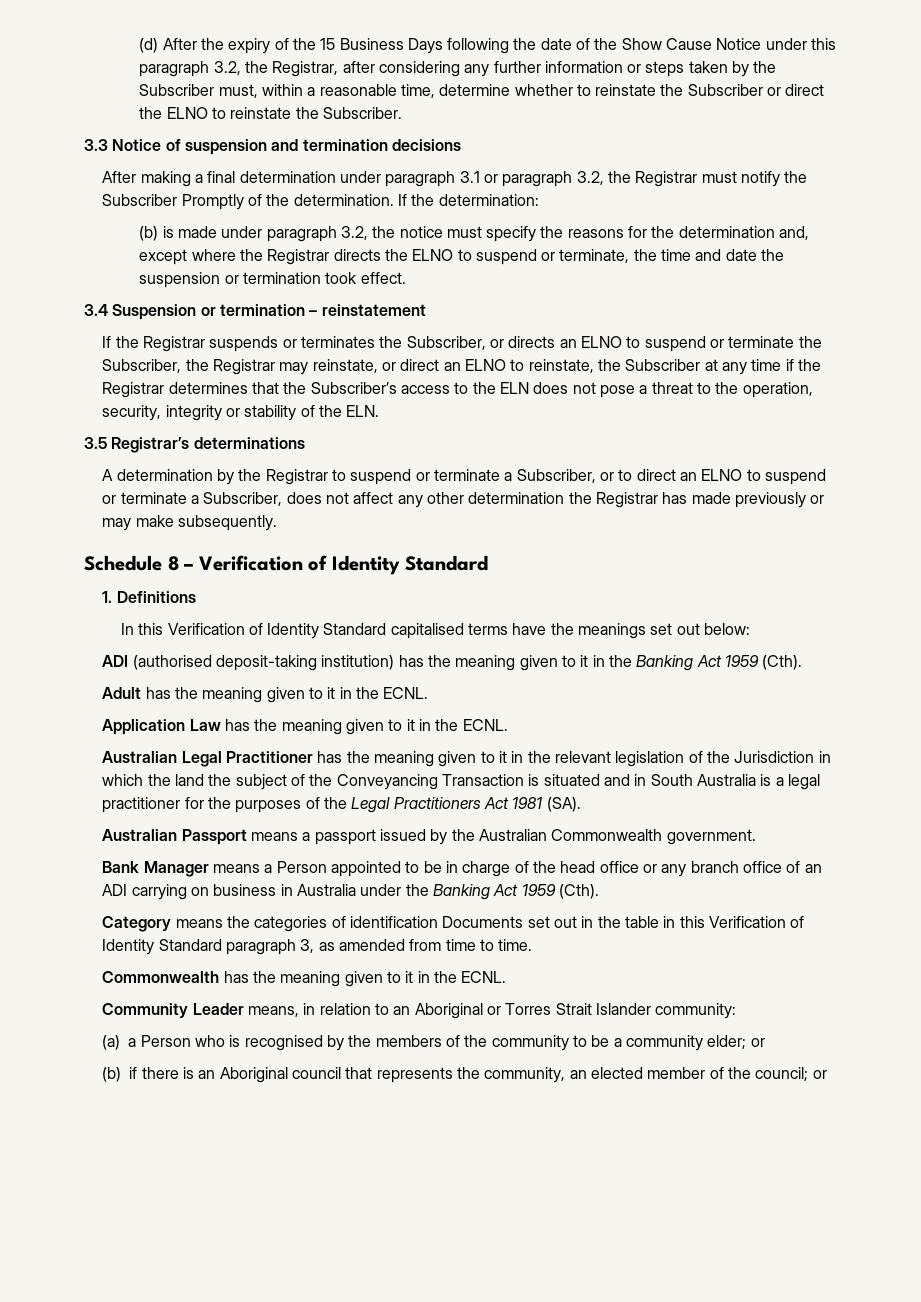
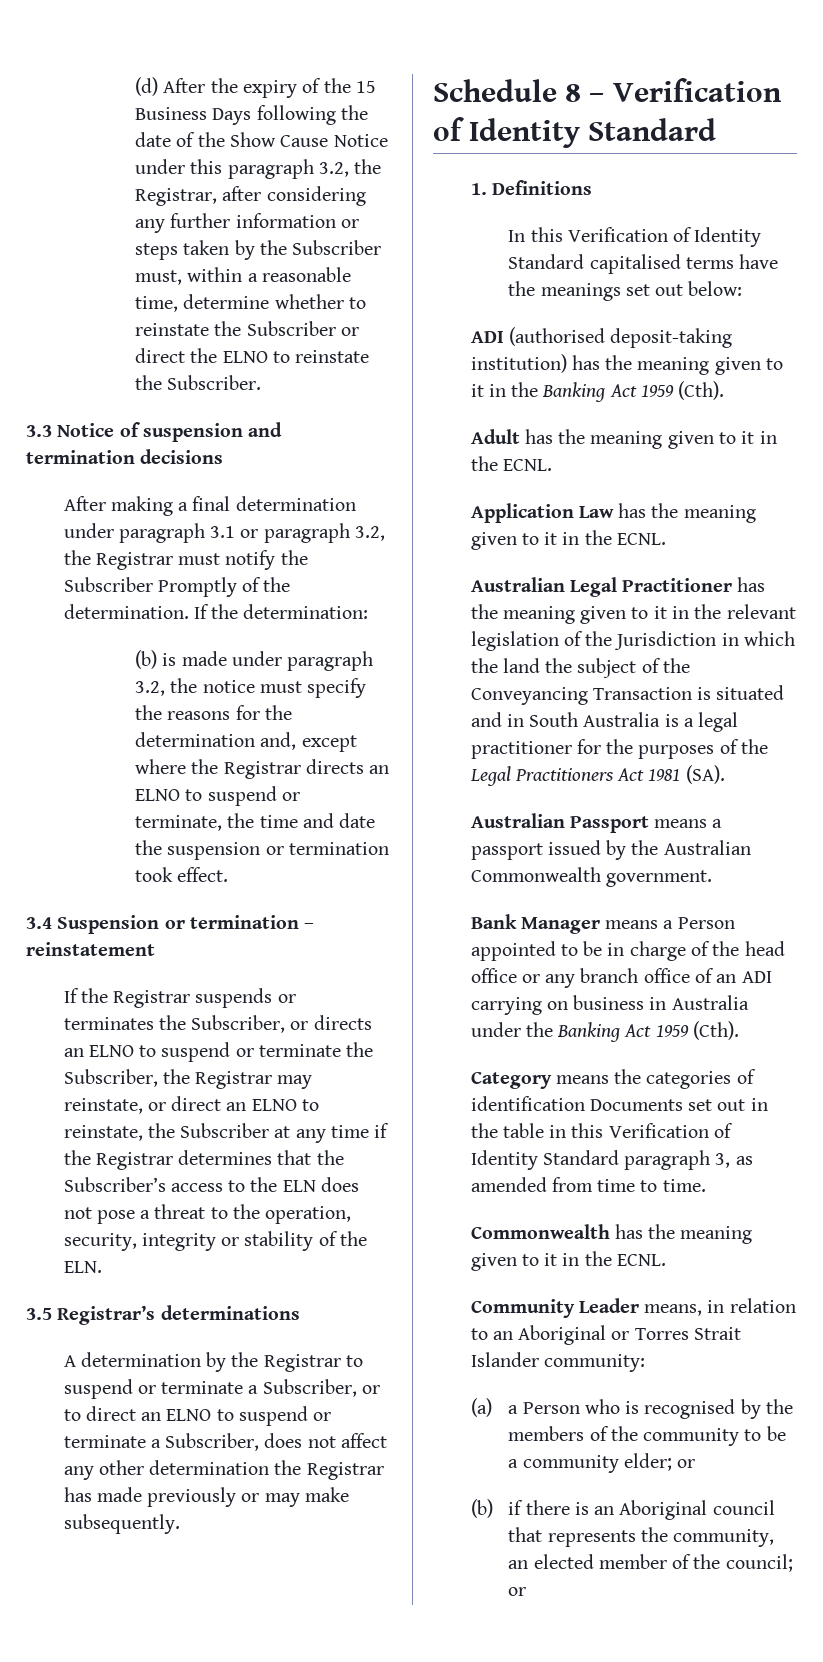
[384,249,408,261] the -> [369,765,390,774] an

